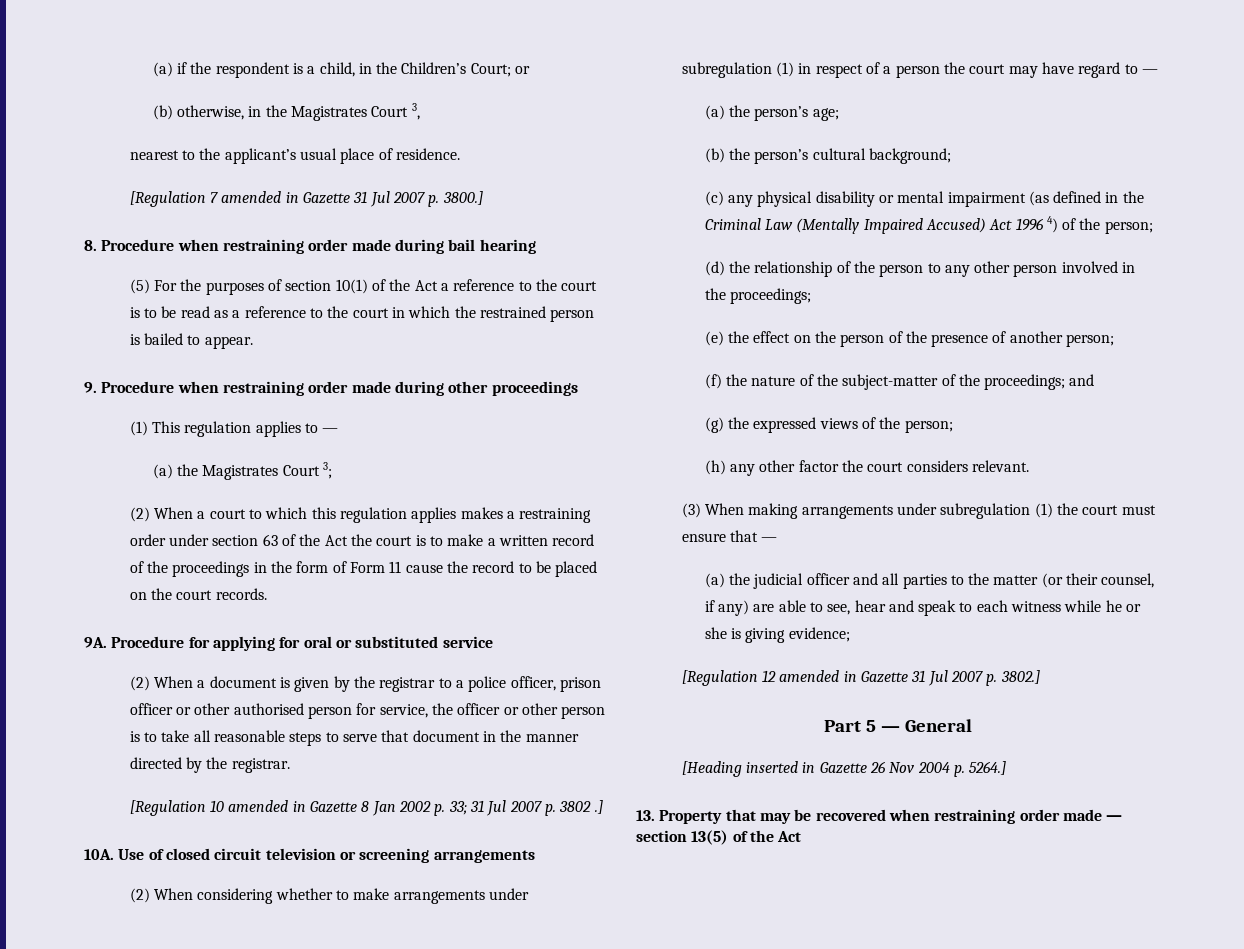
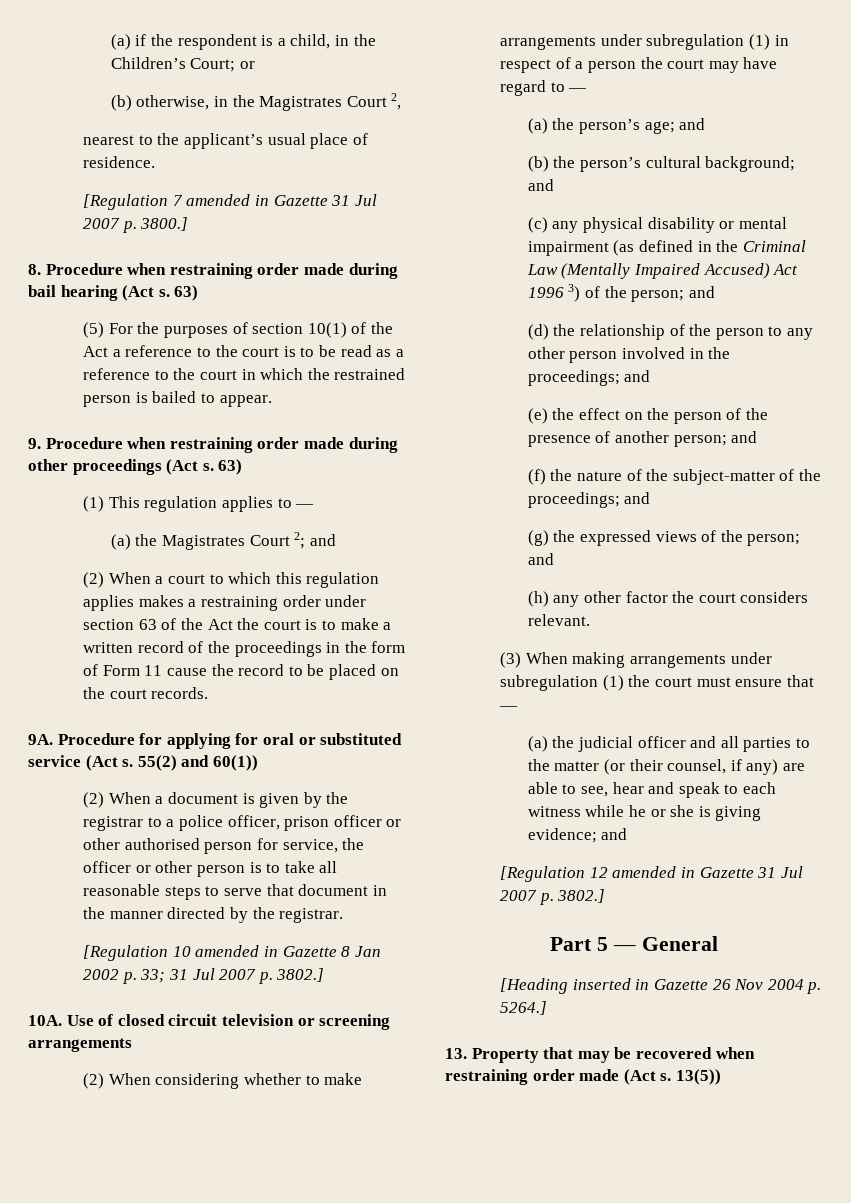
[411,103,420,120] 3, -> [391,93,402,110] 2,
(536, 246) none -> [122,285,199,301] (Act s. 63)
(578, 388) none -> [166,459,243,475] (Act s. 63)
[322,462,332,479] 3; -> [294,532,336,549] 2; and
(493, 642) none -> [85,755,258,771] (Act s. 55(2) and 60(1))
[559,800,603,814] 3802 .] -> [276,968,325,982] 3802.]
(839, 114) none -> [679,118,706,130] and
(951, 156) none -> [527,179,554,191] and
[1046,216,1153,234] 4) of the person; -> [568,284,715,302] 3) of the person; and
(811, 296) none -> [624,370,651,382] and
(1115, 340) none -> [731,431,758,443] and
(953, 426) none -> [527,553,554,565] and
(850, 634) none -> [601,828,628,840] and
[1106,815,1123,821] [636,830,802,845] — section 13(5) of the Act -> [623,1069,721,1085] (Act s. 13(5))

